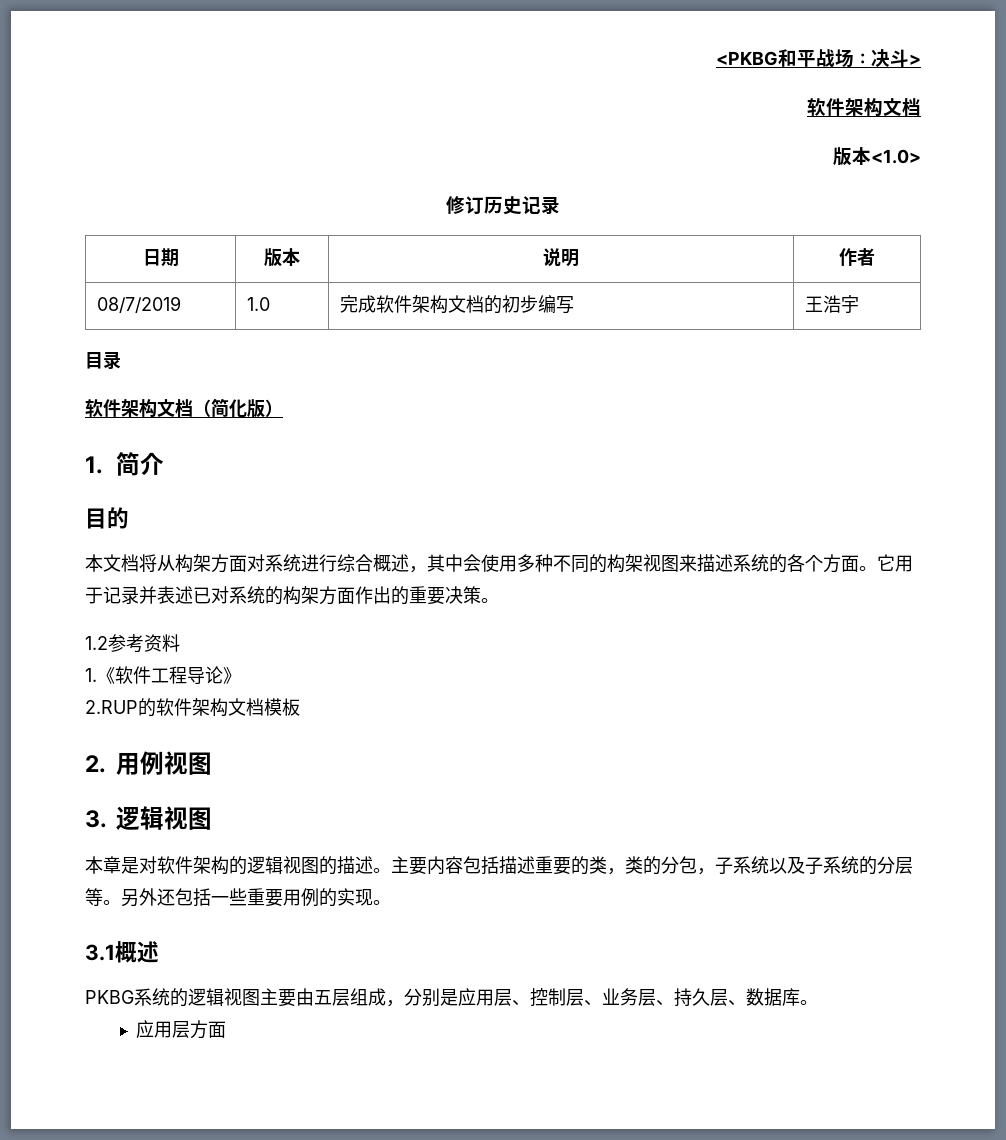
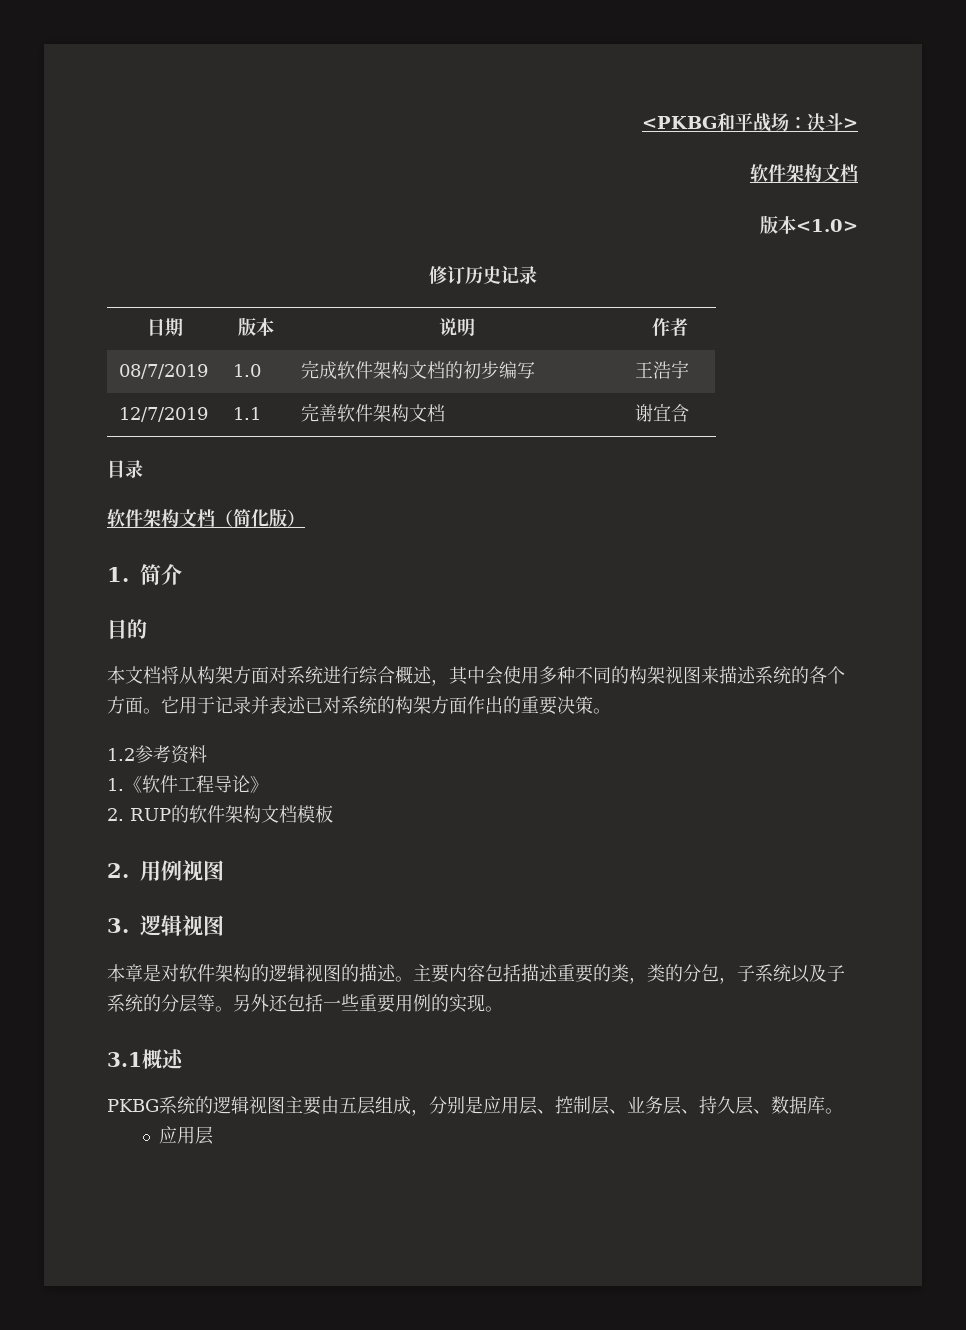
(859, 304) none -> [119,407,209,422] [233,407,262,420] [301,403,446,422] [635,404,690,422] // 12/7/2019 | 1.1 | 完善软件架构文档 | 谢宜含
[85,700,138,714] 2.RUP -> [107,808,171,821] 2. RUP
[189,1020,226,1039] 方面 -> (214, 1135) none

